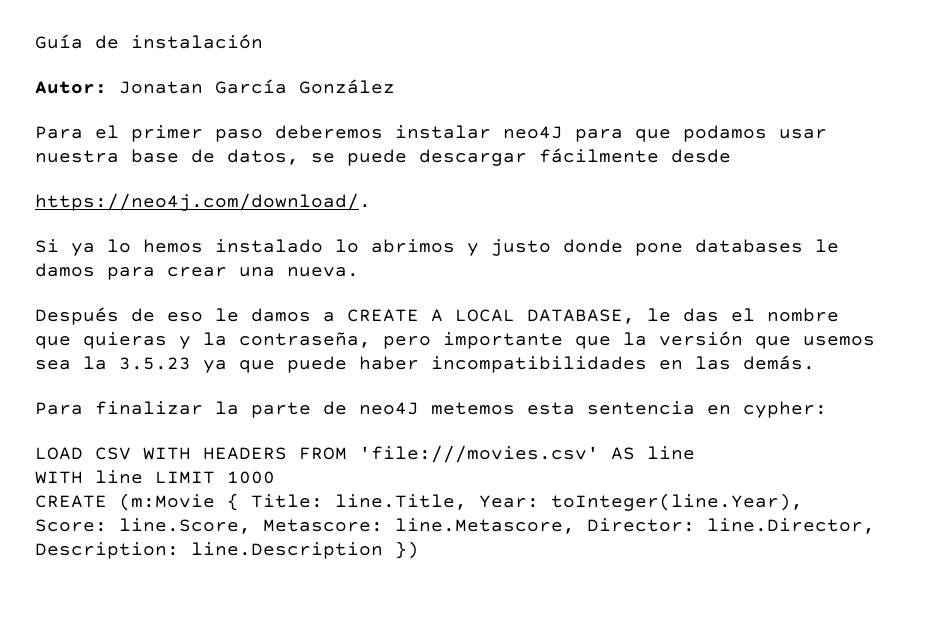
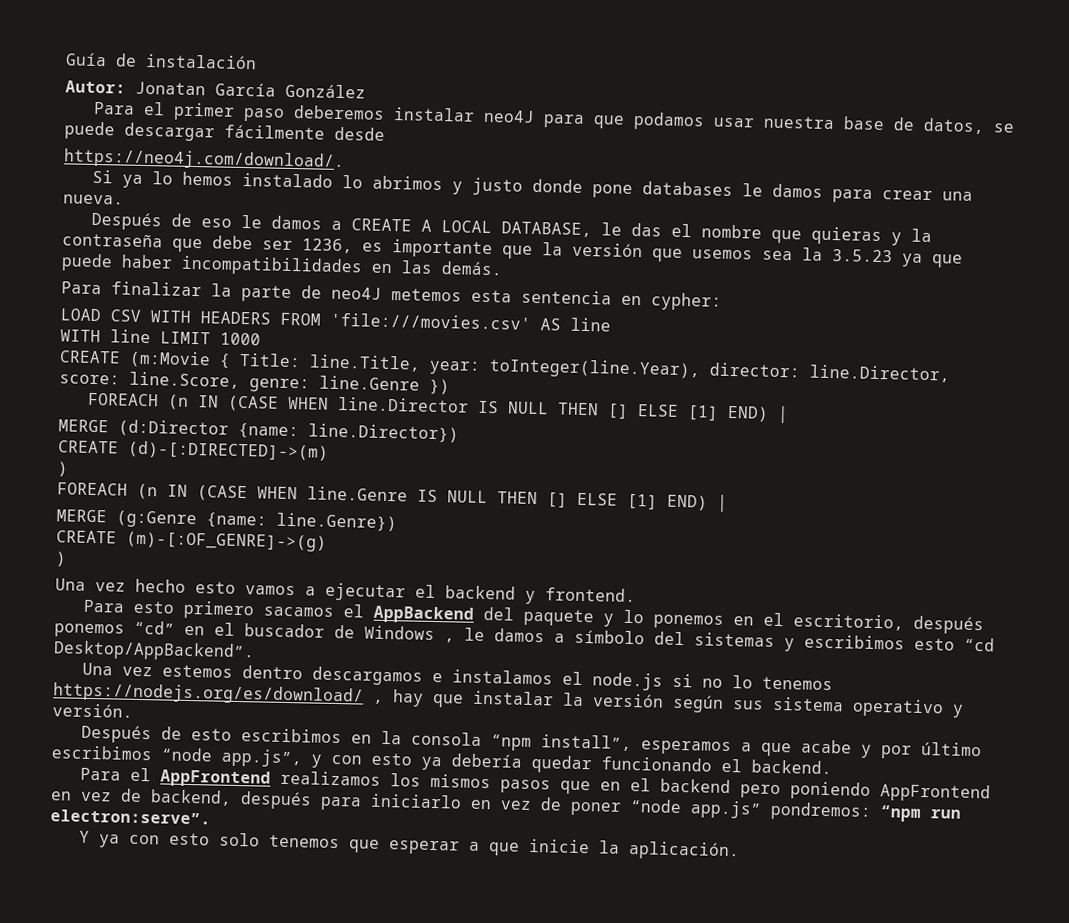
[239,332,431,349] contraseña, pero -> [62,232,383,254] contraseña que debe ser 1236, es
[479,493,803,511] [35,518,875,534] [35,541,419,559] Year: toInteger(line.Year), Score: line.Score, Metascore: line.Metascore, Director: line.Director, Description: line.Description }) -> [429,358,951,383] [59,371,450,395] [88,392,790,424] [58,419,459,443] [58,440,329,461] [57,461,68,477] [57,482,728,512] [56,509,397,532] [56,530,327,552] [55,551,67,567] [55,578,636,605] [83,599,985,635] [54,620,995,652] [53,640,255,662] [82,662,834,691] [53,682,964,718] [52,703,133,718] [81,724,983,759] [51,745,832,775] [80,767,992,803] [50,788,961,822] [50,809,211,825] [79,830,741,861] year: toInteger(line.Year), director: line.Director, score: line.Score, genre: line.Genre }) // FOREACH (n IN (CASE WHEN line.Director IS NULL THEN [] ELSE [1] END) | // MERGE (d:Director {name: line.Director}) // CREATE (d)-[:DIRECTED]->(m) // ) // FOREACH (n IN (CASE WHEN line.Genre IS NULL THEN [] ELSE [1] END) | // MERGE (g:Genre {name: line.Genre}) // CREATE (m)-[:OF_GENRE]->(g) // ) // Una vez hecho esto vamos a ejecutar el backend y frontend. // Para esto primero sacamos el AppBackend del paquete y lo ponemos en el escritorio, después ponemos “cd” en el buscador de Windows , le damos a símbolo del sistemas y escribimos esto “cd Desktop/AppBackend”. // Una vez estemos dentro descargamos e instalamos el node.js si no lo tenemos https://nodejs.org/es/download/ , hay que instalar la versión según sus sistema operativo y versión. // Después de esto escribimos en la consola “npm install”, esperamos a que acabe y por último escribimos “node app.js”, y con esto ya debería quedar funcionando el backend. // Para el AppFrontend realizamos los mismos pasos que en el backend pero poniendo AppFrontend en vez de backend, después para iniciarlo en vez de poner “node app.js” pondremos: “npm run electron:serve”. // Y ya con esto solo tenemos que esperar a que inicie la aplicación.

